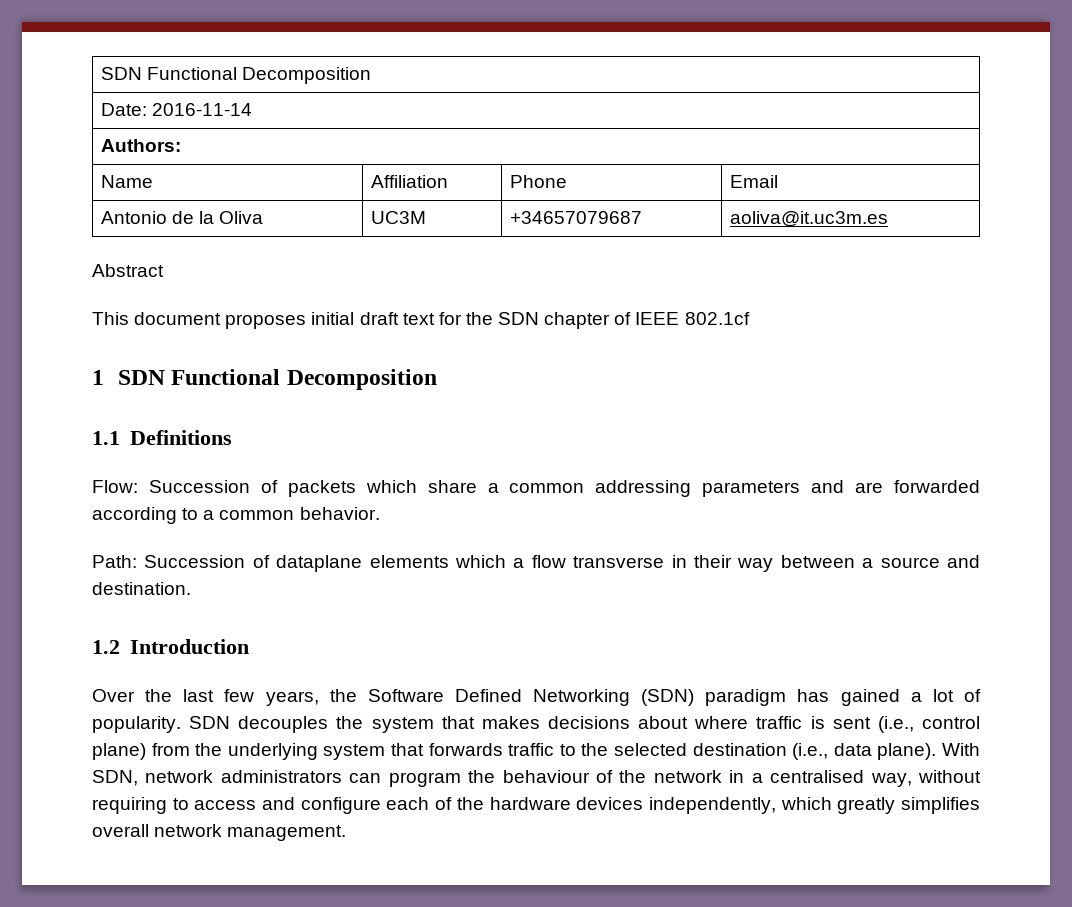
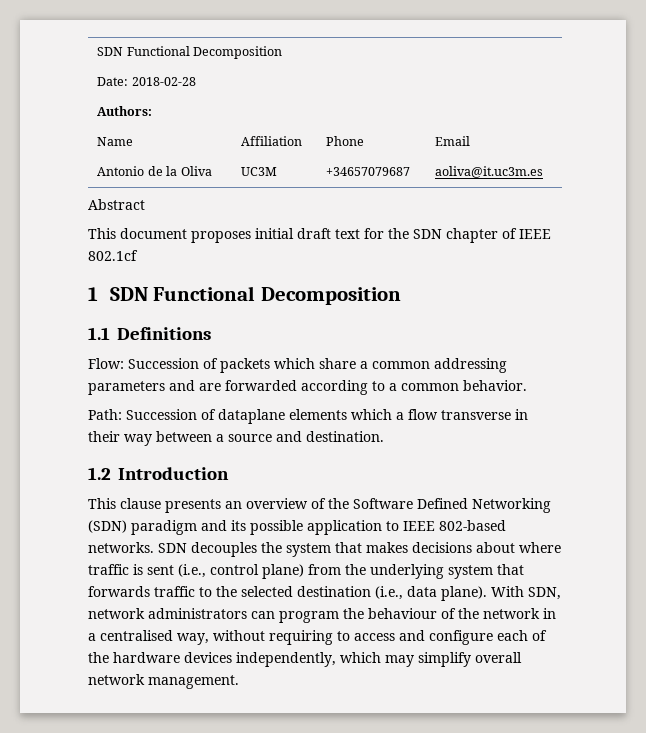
[152,103,253,116] 2016-11-14 -> [131,77,196,86] 2018-02-28
[92,689,319,706] Over the last few years, -> [88,498,326,513] This clause presents an overview of
[797,689,981,706] [92,716,181,733] has gained a lot of popularity. -> [201,520,506,535] [88,542,154,553] and its possible application to IEEE 802-based networks.
[837,797,981,814] greatly simplifies -> [385,652,471,667] may simplify

